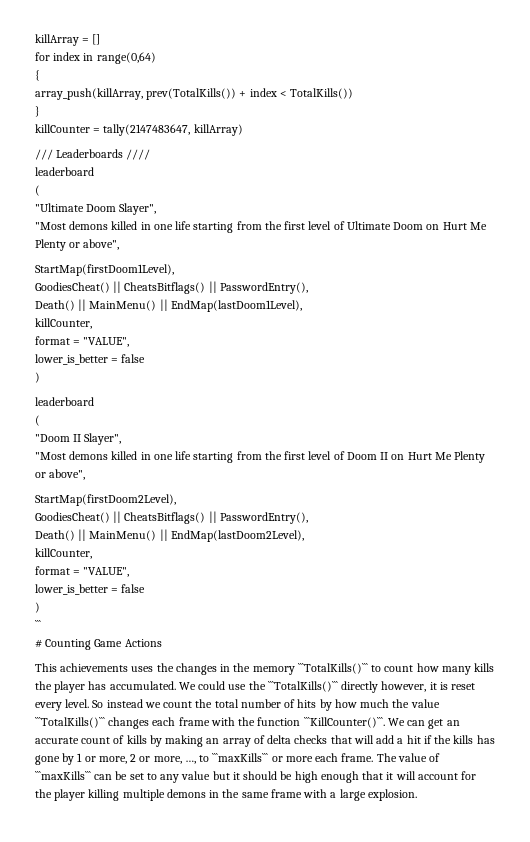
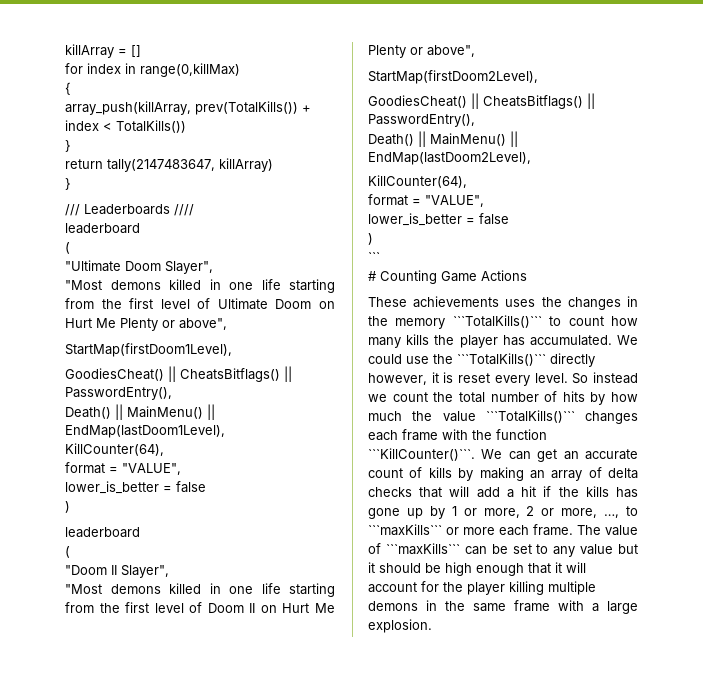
[96,52,156,64] range(0,64) -> [140,63,240,77] range(0,killMax)
[35,124,101,133] killCounter = -> [65,159,103,169] return
(243, 130) none -> [65,178,71,190] // }
[35,318,92,329] killCounter, -> [65,443,164,456] KillCounter(64),
[35,548,92,559] killCounter, -> [368,175,467,188] KillCounter(64),
[35,663,57,672] This -> [368,297,407,307] These
(60, 760) none -> [406,508,423,519] up

